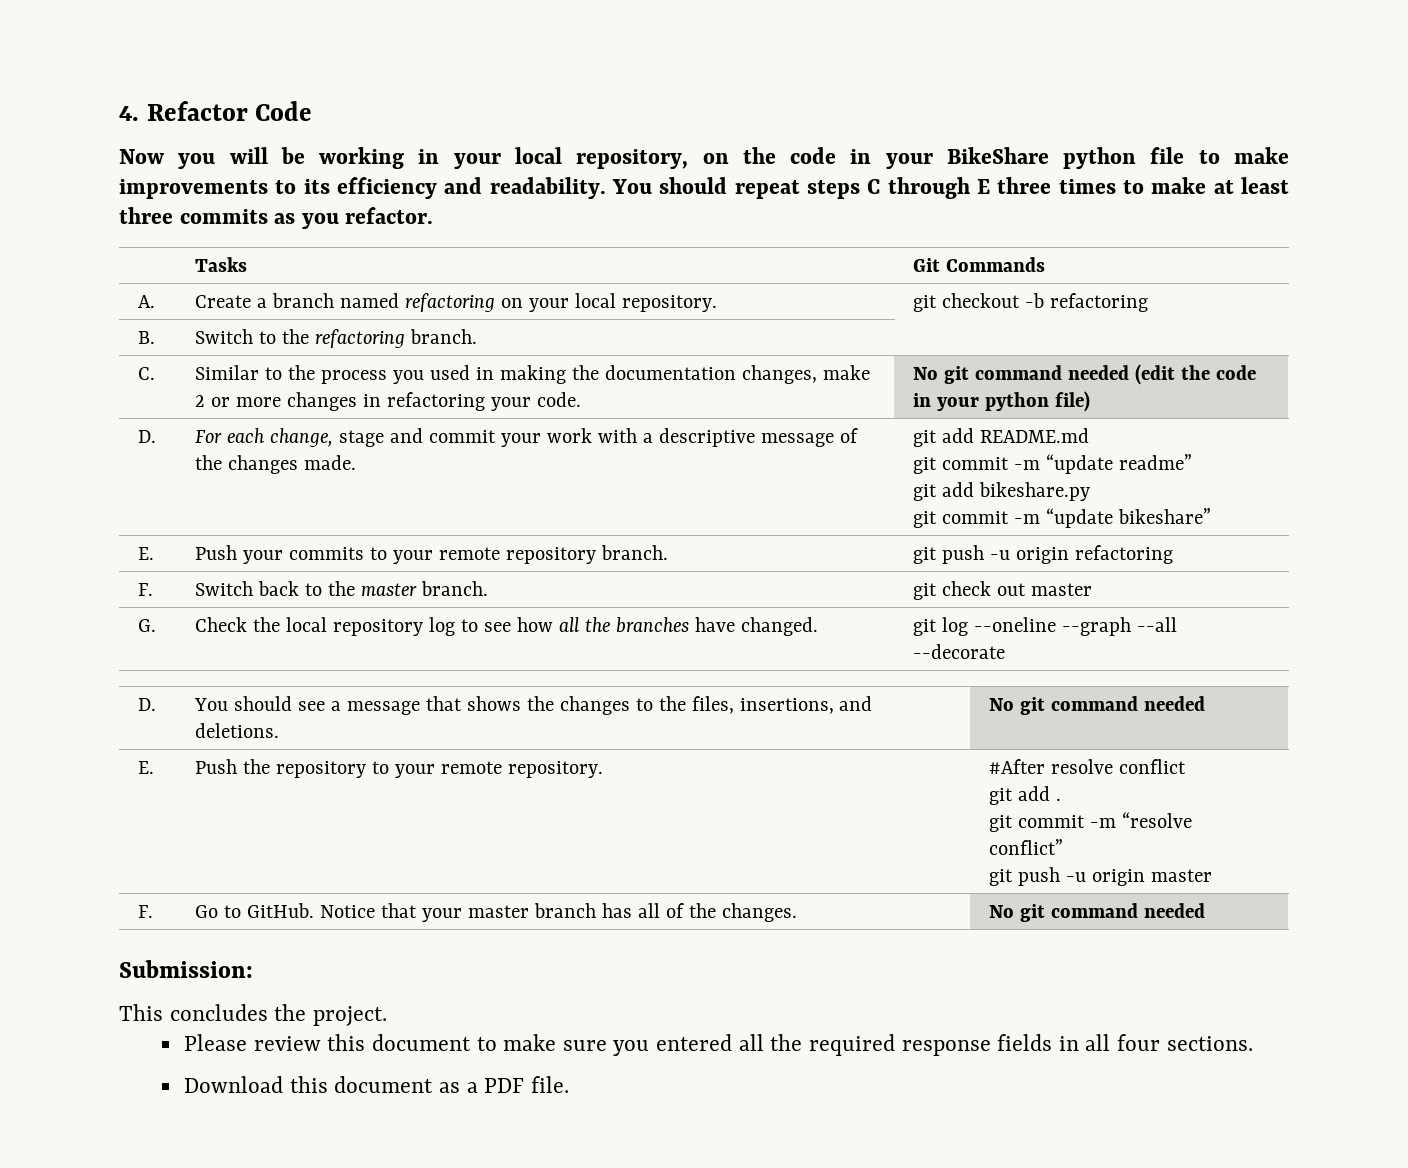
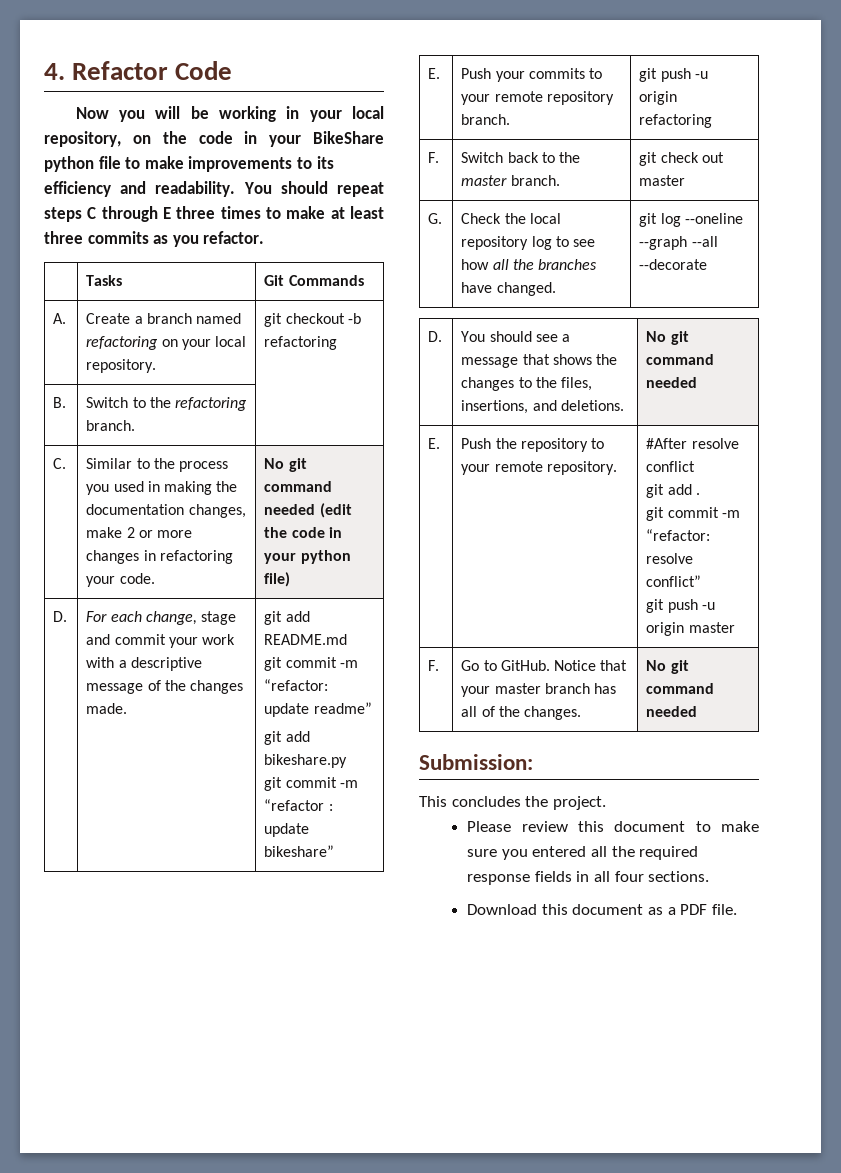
[1046,454,1114,474] “update -> [264,679,329,691] [264,703,310,717] “refactor: update
[1046,508,1114,528] “update -> [264,799,333,811] [264,823,310,837] “refactor : update
[1122,812,1193,828] “resolve -> [646,529,711,541] [646,553,694,564] “refactor: resolve

